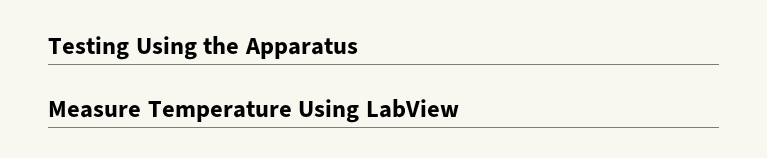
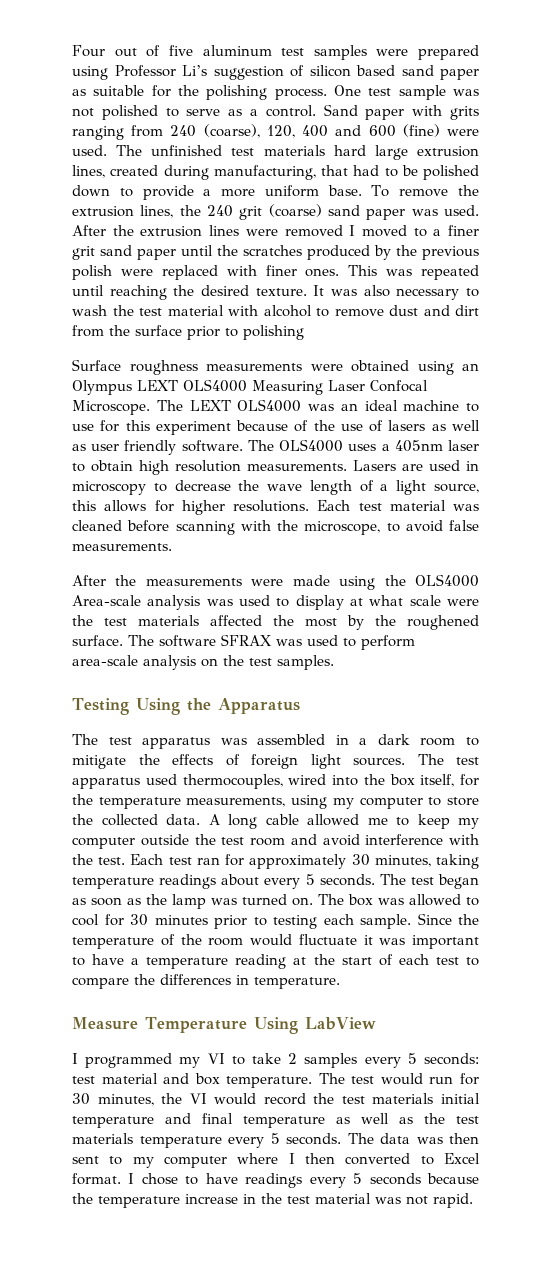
[48,36,358,60] [48,99,459,123] Testing Using the Apparatus // Measure Temperature Using LabView -> [72,45,479,60] [72,65,479,80] [72,85,479,100] [72,104,480,120] [72,124,480,140] [72,145,480,160] [72,165,479,180] [72,185,480,200] [72,204,479,220] [72,225,479,237] [72,245,479,260] [72,265,479,280] [72,285,480,300] [72,305,479,317] [72,325,304,340] [72,359,479,375] [72,379,428,395] [72,399,479,415] [72,420,480,435] [72,439,480,455] [72,460,479,475] [72,480,479,495] [72,500,479,515] [72,520,479,535] [72,543,172,551] [72,574,479,590] [72,595,479,610] [72,615,479,630] [72,634,415,650] [72,655,334,670] [72,698,300,715] [72,734,479,749] [72,754,479,769] [72,774,479,789] [72,794,480,809] [72,814,479,829] [72,834,479,849] [72,854,480,869] [72,874,479,889] [72,894,479,909] [72,913,479,929] [72,934,479,949] [72,954,479,969] [72,974,340,989] [72,1017,376,1034] [72,1053,479,1068] [72,1073,479,1088] [72,1093,480,1106] [72,1113,479,1128] [72,1133,479,1148] [72,1153,480,1168] [72,1173,480,1188] [72,1193,473,1208] Four out of five aluminum test samples were prepared using Professor Li’s suggestion of silicon based sand paper as suitable for the polishing process. One test sample was not polished to serve as a control. Sand paper with grits ranging from 240 (coarse), 120, 400 and 600 (fine) were used. The unfinished test materials hard large extrusion lines, created during manufacturing, that had to be polished down to provide a more uniform base. To remove the extrusion lines, the 240 grit (coarse) sand paper was used. After the extrusion lines were removed I moved to a finer grit sand paper until the scratches produced by the previous polish were replaced with finer ones. This was repeated until reaching the desired texture. It was also necessary to wash the test material with alcohol to remove dust and dirt from the surface prior to polishing // Surface roughness measurements were obtained using an Olympus LEXT OLS4000 Measuring Laser Confocal Microscope. The LEXT OLS4000 was an ideal machine to use for this experiment because of the use of lasers as well as user friendly software. The OLS4000 uses a 405nm laser to obtain high resolution measurements. Lasers are used in microscopy to decrease the wave length of a light source, this allows for higher resolutions. Each test material was cleaned before scanning with the microscope, to avoid false measurements. // After the measurements were made using the OLS4000 Area-scale analysis was used to display at what scale were the test materials affected the most by the roughened surface. The software SFRAX was used to perform area-scale analysis on the test samples. // Testing Using the Apparatus // The test apparatus was assembled in a dark room to mitigate the effects of foreign light sources. The test apparatus used thermocouples, wired into the box itself, for the temperature measurements, using my computer to store the collected data. A long cable allowed me to keep my computer outside the test room and avoid interference with the test. Each test ran for approximately 30 minutes, taking temperature readings about every 5 seconds. The test began as soon as the lamp was turned on. The box was allowed to cool for 30 minutes prior to testing each sample. Since the temperature of the room would fluctuate it was important to have a temperature reading at the start of each test to compare the differences in temperature. // Measure Temperature Using LabView // I programmed my VI to take 2 samples every 5 seconds: test material and box temperature. The test would run for 30 minutes, the VI would record the test materials initial temperature and final temperature as well as the test materials temperature every 5 seconds. The data was then sent to my computer where I then converted to Excel format. I chose to have readings every 5 seconds because the temperature increase in the test material was not rapid.

